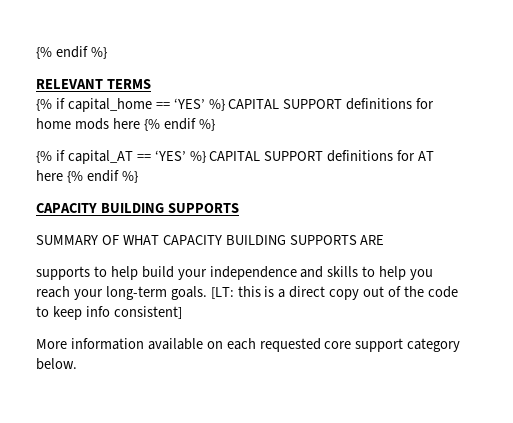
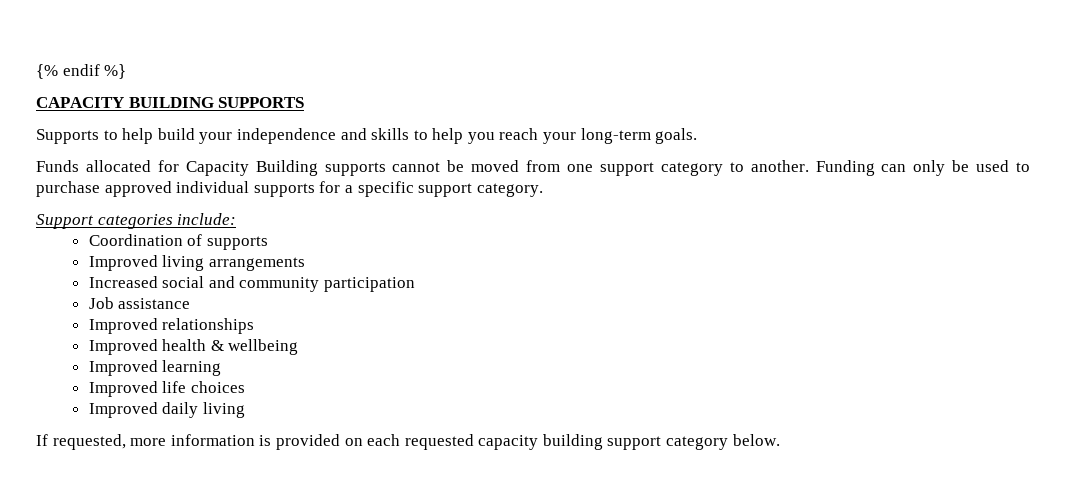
[36,46,107,59] [36,79,151,89] [36,98,435,112] [36,118,215,131] [36,150,435,164] [36,170,138,183] [36,203,239,213] [36,235,385,245] [36,266,90,280] {% endif %} // RELEVANT TERMS // {% if capital_home == ‘YES’ %} CAPITAL SUPPORT definitions for home mods here {% endif %} // {% if capital_AT == ‘YES’ %} CAPITAL SUPPORT definitions for AT here {% endif %} // CAPACITY BUILDING SUPPORTS // SUMMARY OF WHAT CAPACITY BUILDING SUPPORTS ARE // supports -> [36,64,127,79] [36,97,305,108] [36,129,99,144] {% endif %} // CAPACITY BUILDING SUPPORTS // Supports
[210,286,458,300] [36,306,182,320] [36,338,203,350] [LT: this is a direct copy out of the code to keep info consistent] // More information available -> [36,160,1030,176] [36,181,543,197] [36,213,237,229] [88,234,268,250] [88,255,305,271] [88,276,415,292] [88,297,191,309] [88,318,255,334] [88,339,299,355] [88,360,222,376] [88,381,245,397] [88,402,245,418] [36,434,340,450] // Funds allocated for Capacity Building supports cannot be moved from one support category to another. Funding can only be used to purchase approved individual supports for a specific support category. // Support categories include: // Coordination of supports // Improved living arrangements // Increased social and community participation // Job assistance // Improved relationships // Improved health & wellbeing // Improved learning // Improved life choices // Improved daily living // If requested, more information is provided
[324,341,352,349] core -> [478,434,603,450] capacity building

